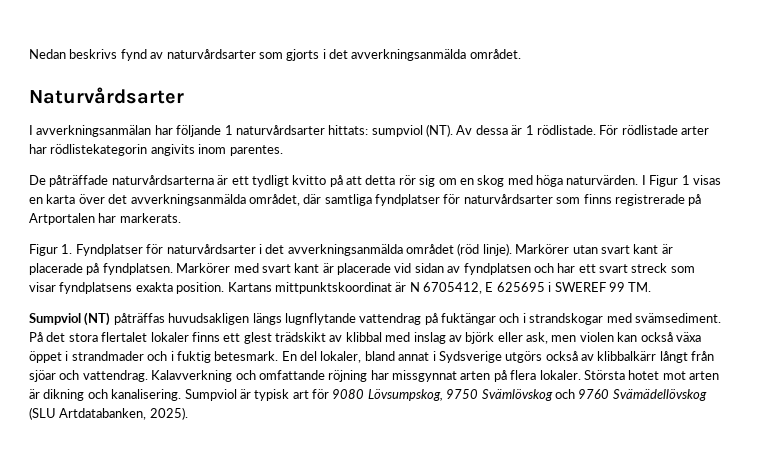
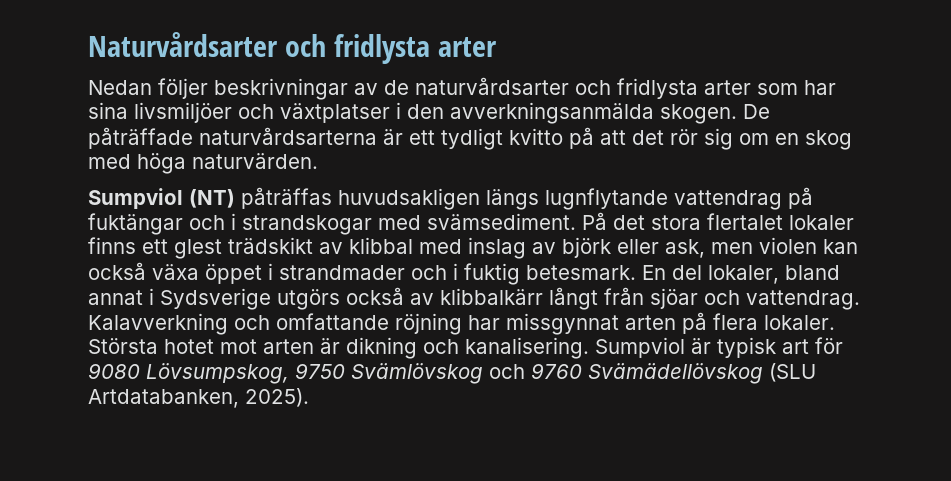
[29,49,521,61] [29,87,184,104] [29,124,709,137] [29,144,283,156] Nedan beskrivs fynd av naturvårdsarter som gjorts i det avverkningsanmälda området. // Naturvårdsarter // I avverkningsanmälan har följande 1 naturvårdsarter hittats: sumpviol (NT). Av dessa är 1 rödlistade. För rödlistade arter har rödlistekategorin angivits inom parentes. // -> [88,32,497,64] [88,77,836,100] [88,102,737,124] Naturvårdsarter och fridlysta arter // Nedan följer beskrivningar av de naturvårdsarter och fridlysta arter som har sina livsmiljöer och växtplatser i den avverkningsanmälda skogen.
[365,175,396,185] detta -> [632,130,664,145] det
[641,175,721,187] [29,194,702,206] [29,213,181,225] [29,243,673,256] [29,263,695,275] [29,282,652,294] I Figur 1 visas en karta över det avverkningsanmälda området, där samtliga fyndplatser för naturvårdsarter som finns registrerade på Artportalen har markerats. // Figur 1. Fyndplatser för naturvårdsarter i det avverkningsanmälda området (röd linje). Markörer utan svart kant är placerade på fyndplatsen. Markörer med svart kant är placerade vid sidan av fyndplatsen och har ett svart streck som visar fyndplatsens exakta position. Kartans mittpunktskoordinat är N 6705412, E 625695 i SWEREF 99 TM. -> (318, 161) none

